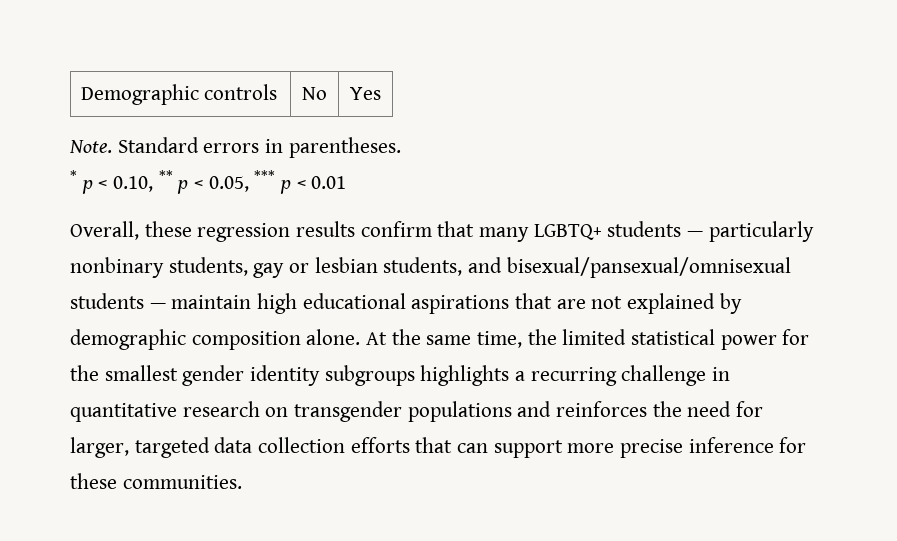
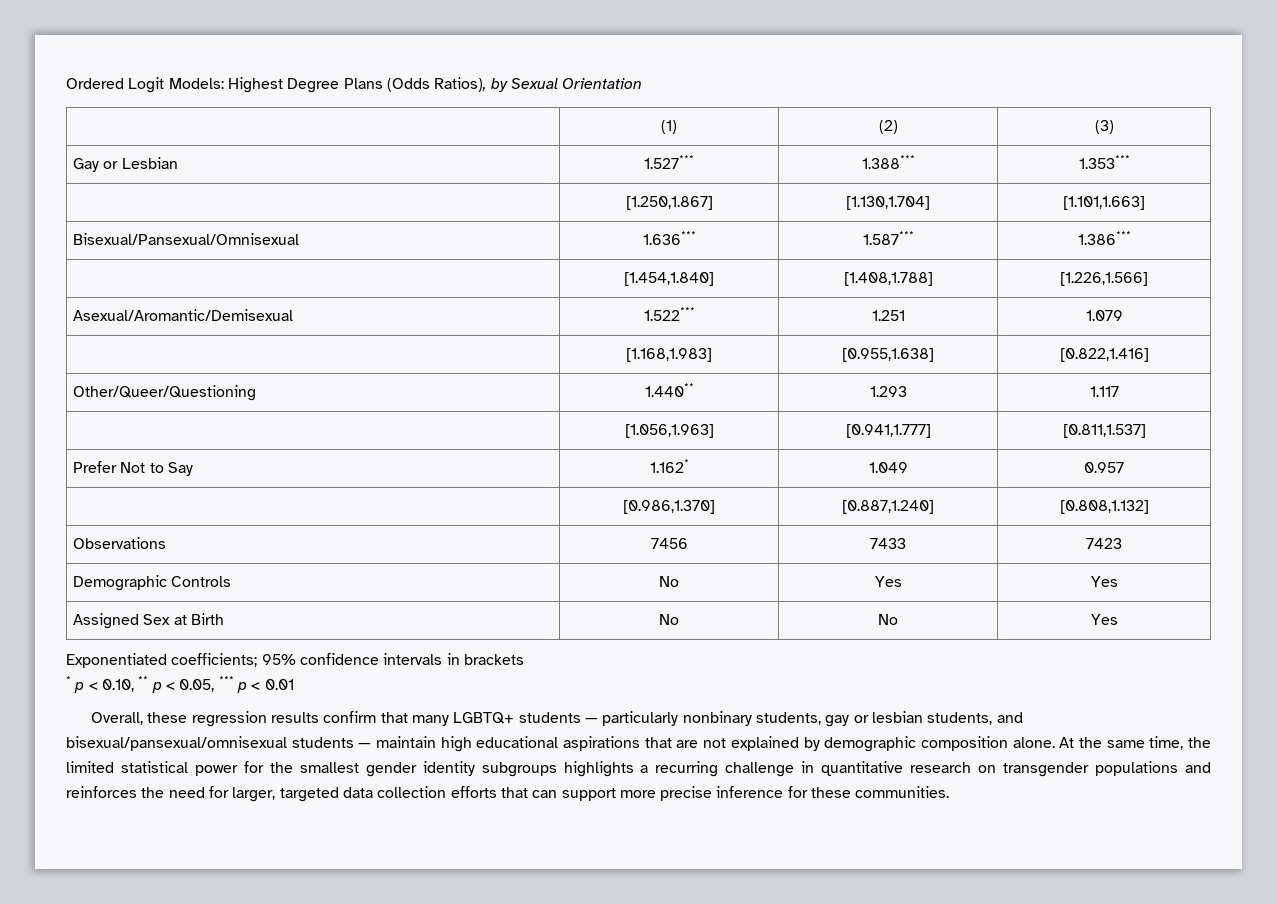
[80,84,278,105] [302,87,327,100] [350,87,381,100] [69,137,401,158] Demographic controls | No | Yes // Note. Standard errors in parentheses. -> [66,77,643,93] [661,120,677,134] [878,120,898,134] [1094,120,1114,134] [72,157,178,172] [644,155,694,169] [861,155,915,169] [1078,155,1130,169] [625,196,713,210] [846,196,930,210] [1063,196,1145,210] [72,233,299,245] [642,231,696,245] [862,231,914,245] [1077,231,1131,245] [624,272,714,286] [843,272,933,286] [1060,272,1148,286] [72,309,293,321] [643,307,695,321] [871,310,905,321] [1085,310,1123,321] [626,348,712,362] [842,348,934,362] [1059,348,1149,362] [72,385,256,401] [644,383,694,397] [869,386,907,397] [1089,386,1119,397] [624,424,714,438] [845,424,931,438] [1062,424,1146,438] [72,461,193,476] [649,459,689,473] [868,462,908,473] [1084,462,1124,473] [623,500,715,514] [842,500,934,514] [1059,500,1149,514] [72,537,166,549] [650,538,688,549] [870,538,906,549] [1086,538,1122,549] [72,575,232,591] [659,576,679,587] [874,576,902,587] [1090,576,1118,587] [72,613,224,629] [659,614,679,625] [878,614,898,625] [1090,614,1118,625] [66,653,524,668] Ordered Logit Models: Highest Degree Plans (Odds Ratios), by Sexual Orientation // | (1) | (2) | (3) // Gay or Lesbian | 1.527*** | 1.388*** | 1.353*** // | [1.250,1.867] | [1.130,1.704] | [1.101,1.663] // Bisexual/Pansexual/Omnisexual | 1.636*** | 1.587*** | 1.386*** // | [1.454,1.840] | [1.408,1.788] | [1.226,1.566] // Asexual/Aromantic/Demisexual | 1.522*** | 1.251 | 1.079 // | [1.168,1.983] | [0.955,1.638] | [0.822,1.416] // Other/Queer/Questioning | 1.440** | 1.293 | 1.117 // | [1.056,1.963] | [0.941,1.777] | [0.811,1.537] // Prefer Not to Say | 1.162* | 1.049 | 0.957 // | [0.986,1.370] | [0.887,1.240] | [0.808,1.132] // Observations | 7456 | 7433 | 7423 // Demographic Controls | No | Yes | Yes // Assigned Sex at Birth | No | No | Yes // Exponentiated coefficients; 95% confidence intervals in brackets

